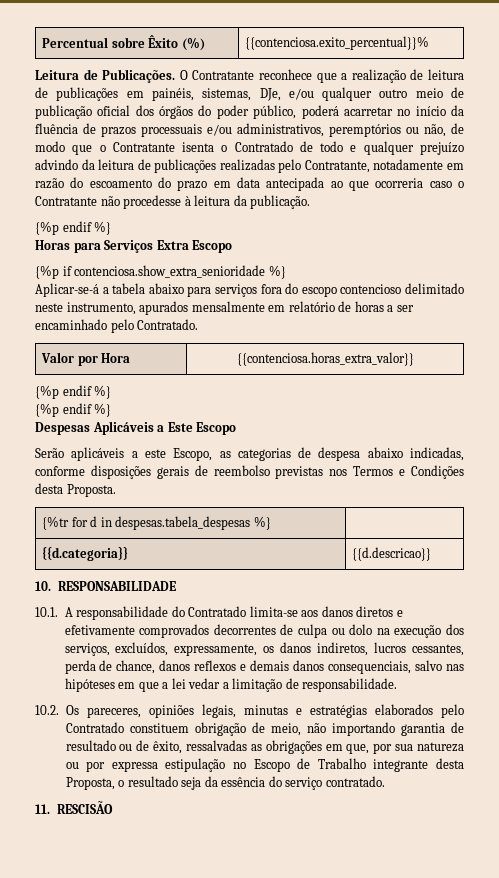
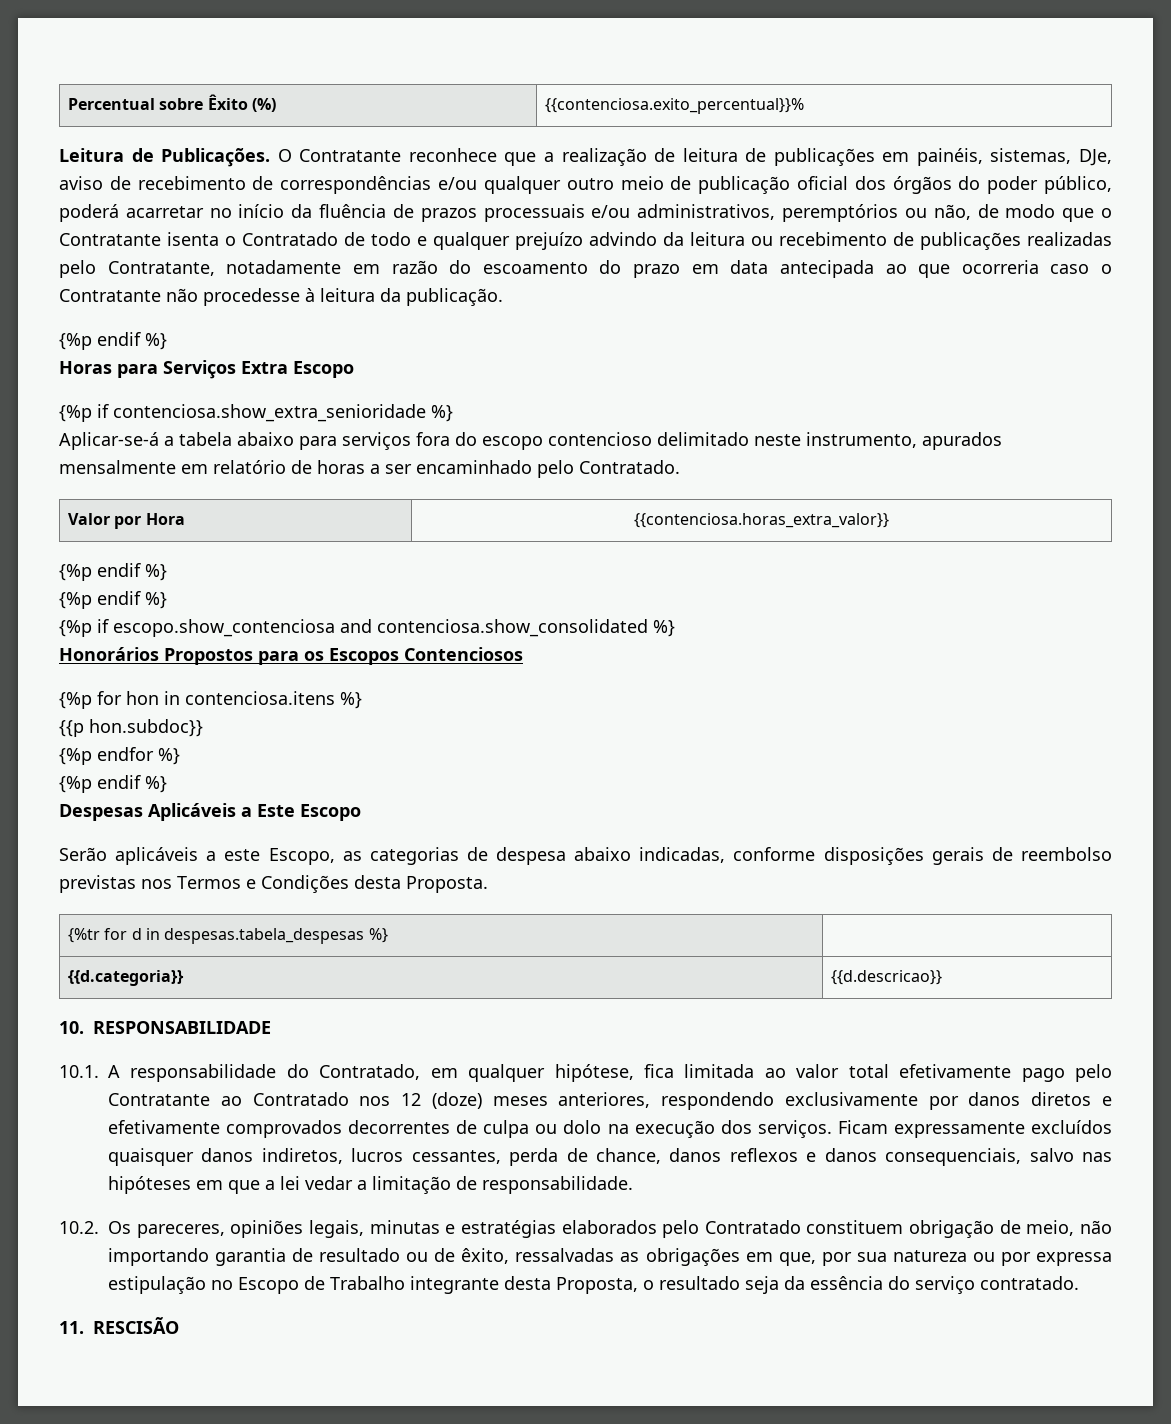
(281, 94) none -> [59,176,432,194] aviso de recebimento de correspondências
(135, 164) none -> [751,232,887,246] ou recebimento
(112, 410) none -> [59,619,675,637] [59,647,523,665] [59,691,362,709] [59,719,203,737] [59,747,180,765] [59,775,167,793] // {%p if escopo.show_contenciosa and contenciosa.show_consolidated %} // Honorários Propostos para os Escopos Contenciosos // {%p for hon in contenciosa.itens %} // {{p hon.subdoc}} // {%p endfor %} // {%p endif %}
[188,606,319,617] Contratado limita-se aos -> [319,1064,1113,1082] [108,1092,959,1110] Contratado, em qualquer hipótese, fica limitada ao valor total efetivamente pago pelo Contratante ao Contratado nos 12 (doze) meses anteriores, respondendo exclusivamente por
[64,642,275,656] serviços, excluídos, expressamente, os -> [757,1120,1113,1138] [108,1148,194,1166] serviços. Ficam expressamente excluídos quaisquer
[250,660,290,671] demais -> (817, 1157) none

